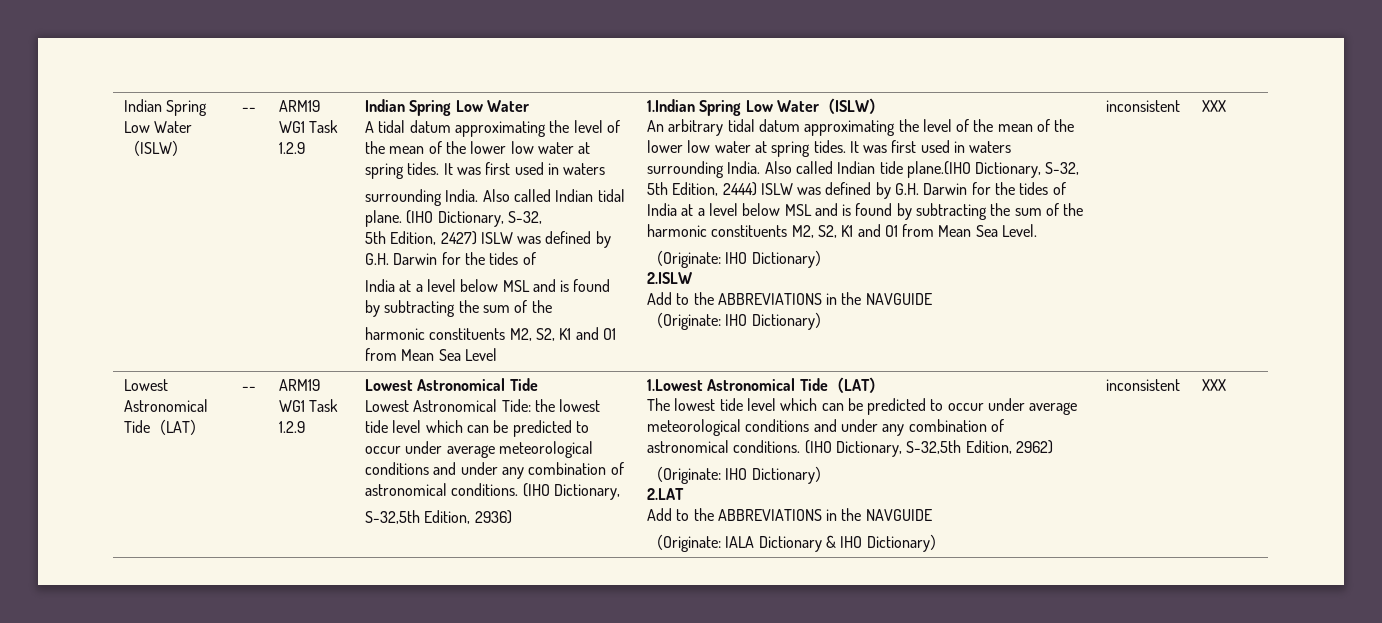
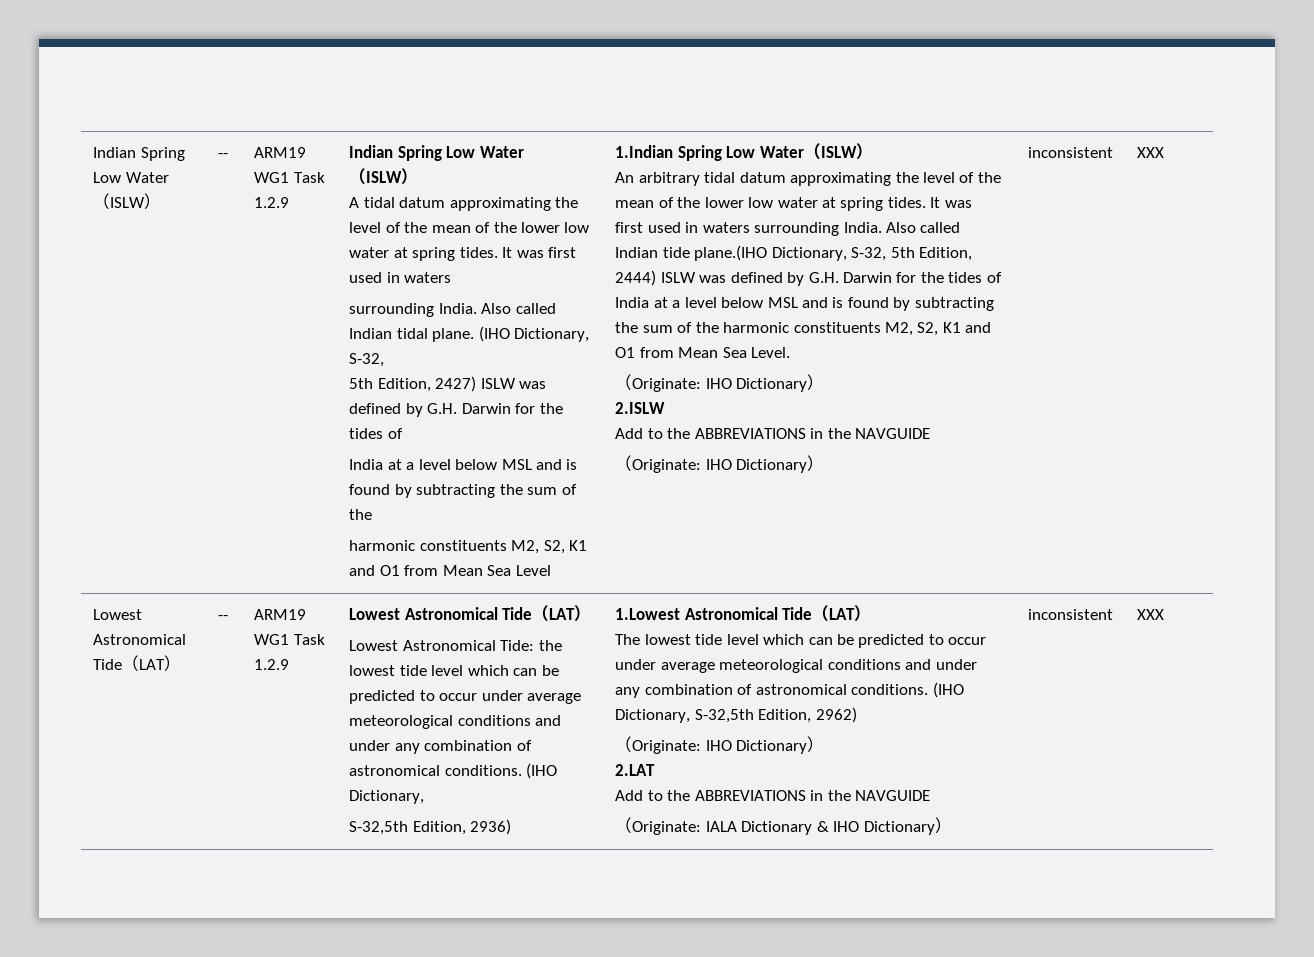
(529, 106) none -> [349,168,419,184] （ISLW）
(538, 384) none -> [532,605,592,621] （LAT）

